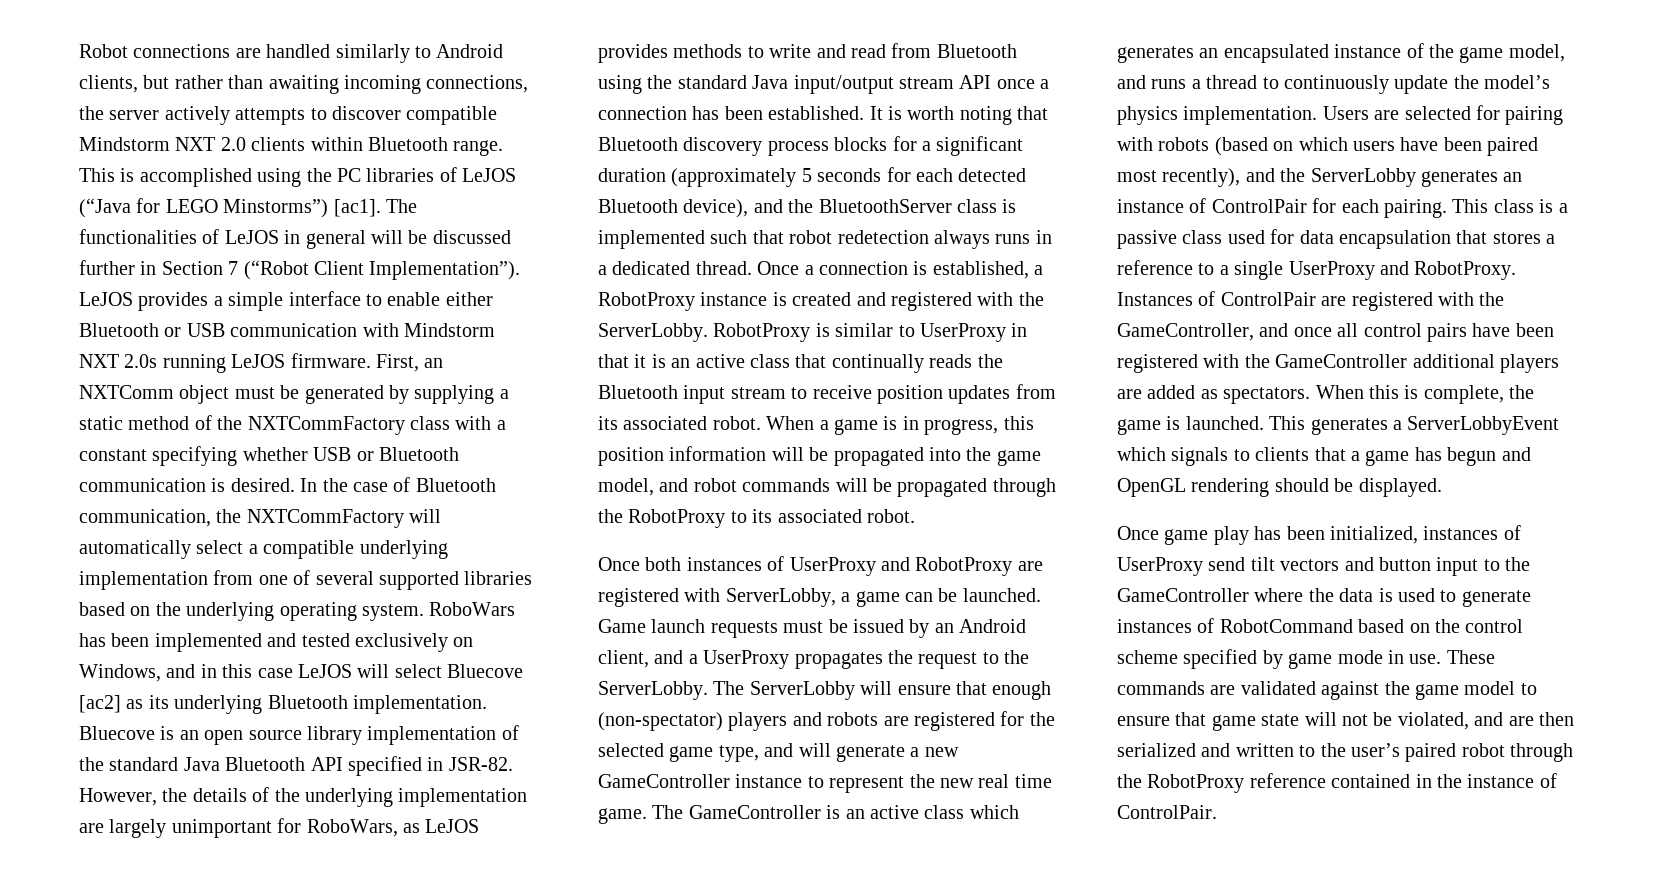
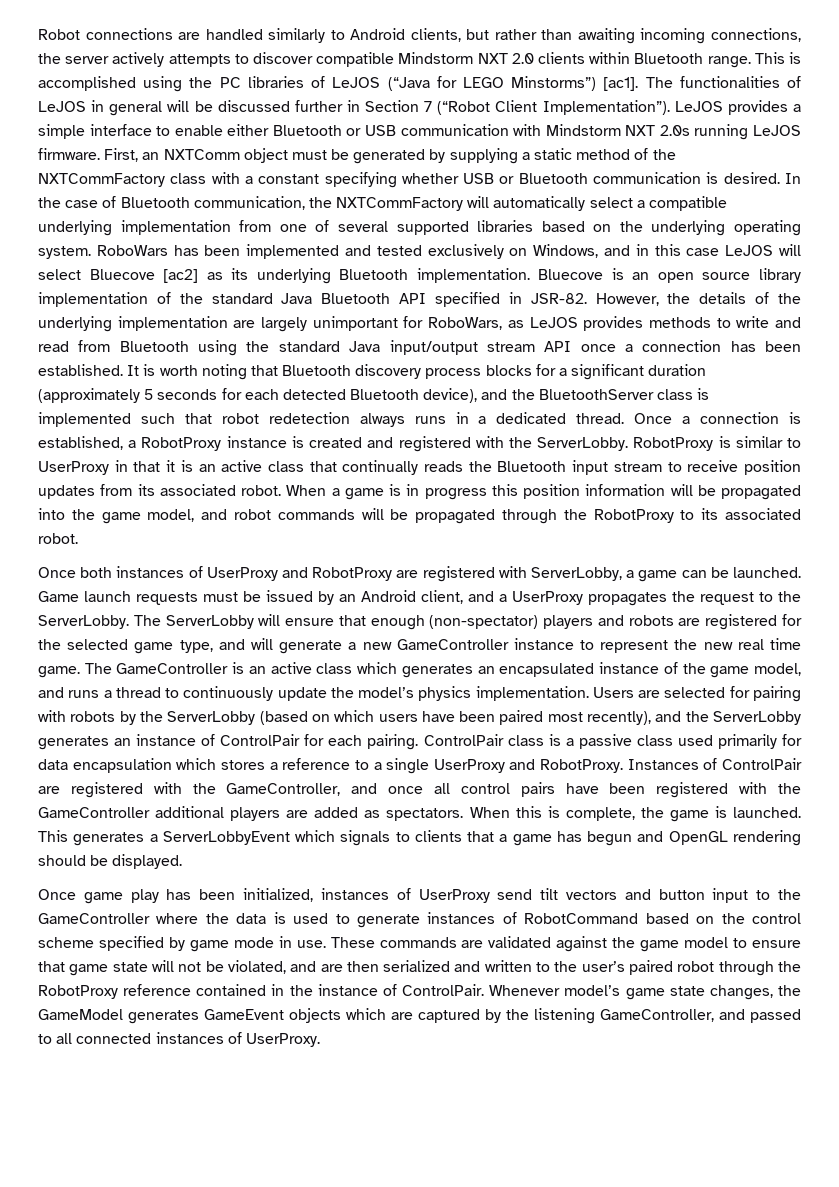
[924,419,999,435] progress, -> [424,488,487,500] progress
(1210, 144) none -> [119,711,256,725] by the ServerLobby
[1452,199,1489,213] This -> [423,734,504,746] ControlPair
(1265, 237) none -> [717,734,777,749] primarily
[1456,230,1488,244] that -> [176,758,217,770] which
(1217, 812) none -> [489,985,802,1000] [38,1008,801,1024] [38,1032,320,1047] Whenever model’s game state changes, the GameModel generates GameEvent objects which are captured by the listening GameController, and passed to all connected instances of UserProxy.

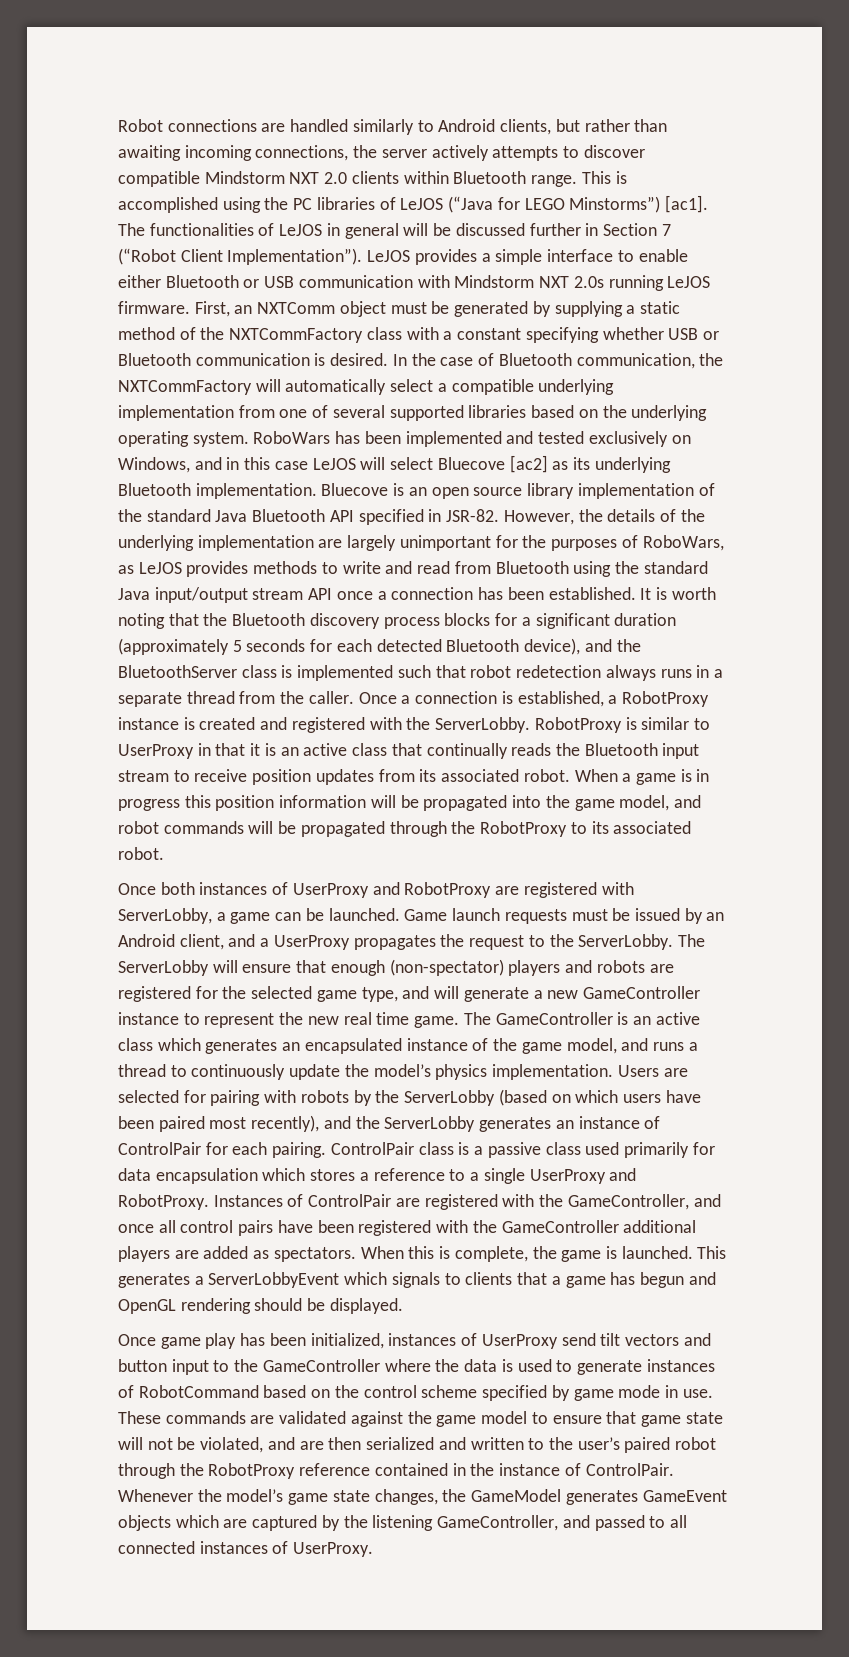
(424, 322) none -> [522,535,638,551] the purposes of
(278, 370) none -> [203,613,228,626] the
[496,412,625,424] dedicated thread. -> [118,691,354,707] separate thread from the caller.
(561, 990) none -> [197,1489,222,1502] the

